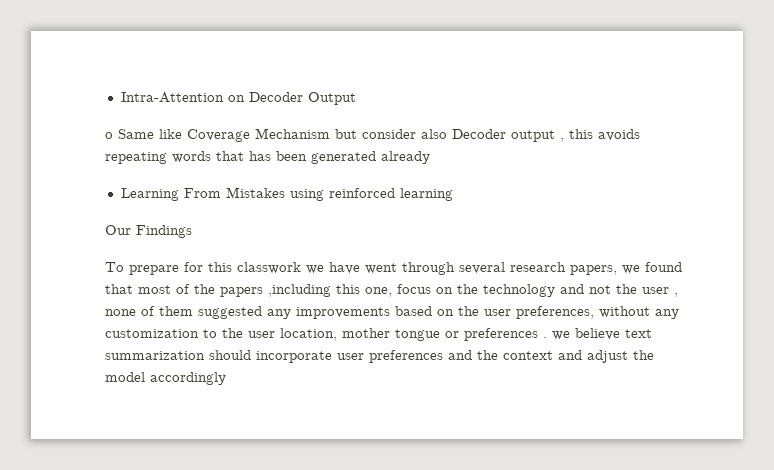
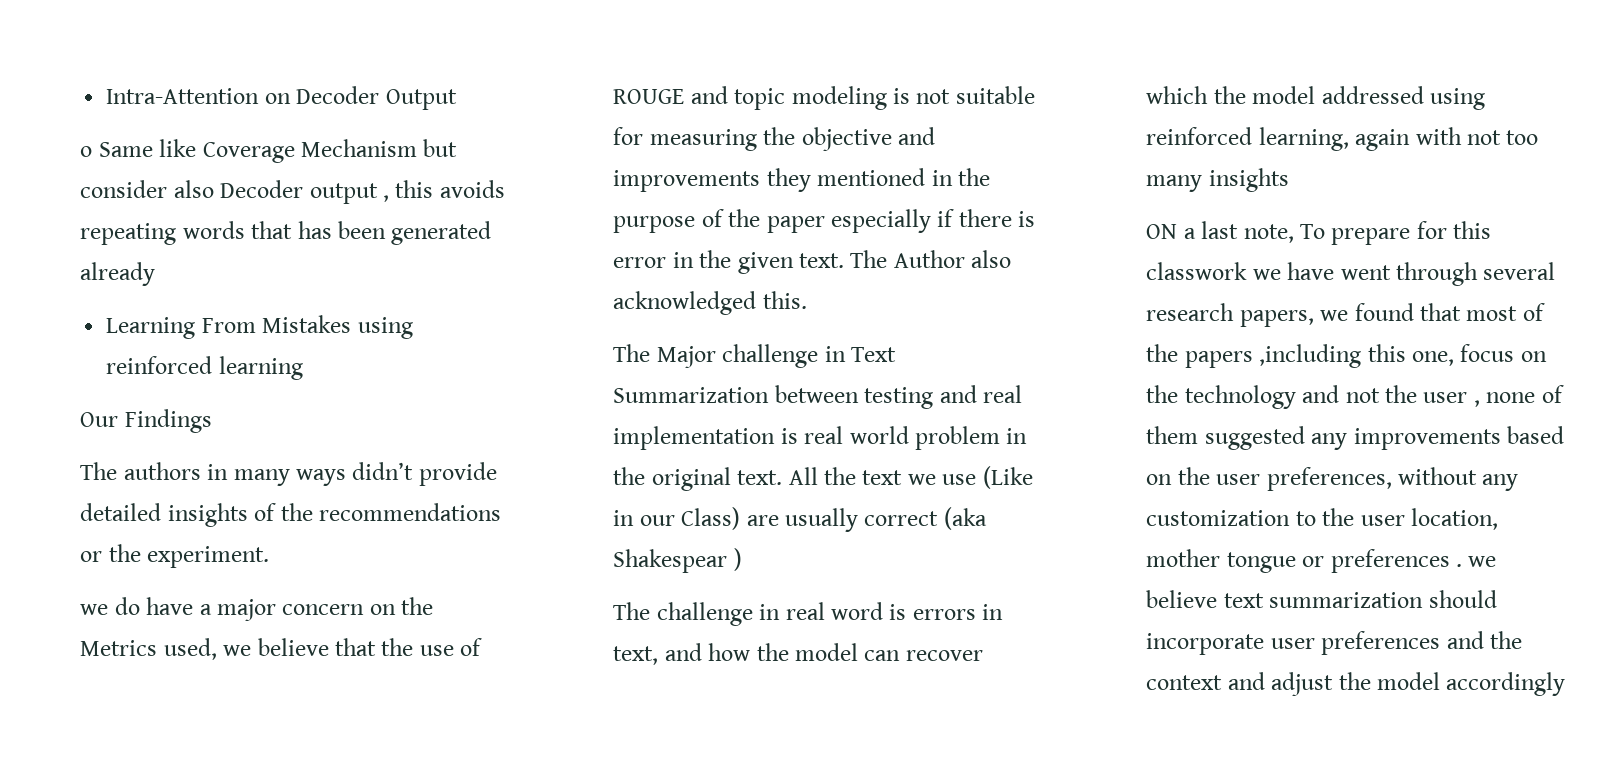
(192, 231) none -> [80,462,497,486] [80,503,501,527] [80,544,270,568] [80,597,434,621] [80,638,483,660] [613,86,1035,110] [613,127,935,151] [613,168,990,192] [613,209,1036,233] [613,250,1012,274] [613,291,807,315] [613,344,896,368] [613,385,1022,409] [613,426,1028,450] [613,466,1033,491] [613,507,987,532] [613,548,742,573] [613,602,1004,626] [613,643,983,665] [1146,86,1485,110] [1146,127,1539,151] [1146,168,1289,192] [1146,221,1294,243] The authors in many ways didn’t provide detailed insights of the recommendations or the experiment. // we do have a major concern on the Metrics used, we believe that the use of ROUGE and topic modeling is not suitable for measuring the objective and improvements they mentioned in the purpose of the paper especially if there is error in the given text. The Author also acknowledged this. // The Major challenge in Text Summarization between testing and real implementation is real world problem in the original text. All the text we use (Like in our Class) are usually correct (aka Shakespear ) // The challenge in real word is errors in text, and how the model can recover which the model addressed using reinforced learning, again with not too many insights // ON a last note,

